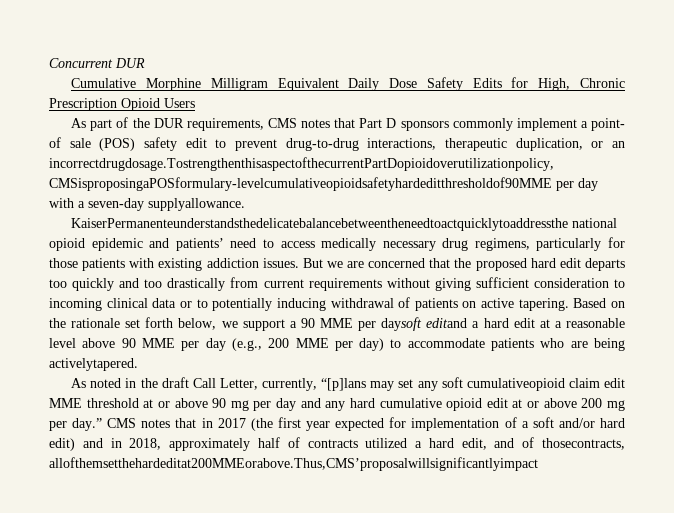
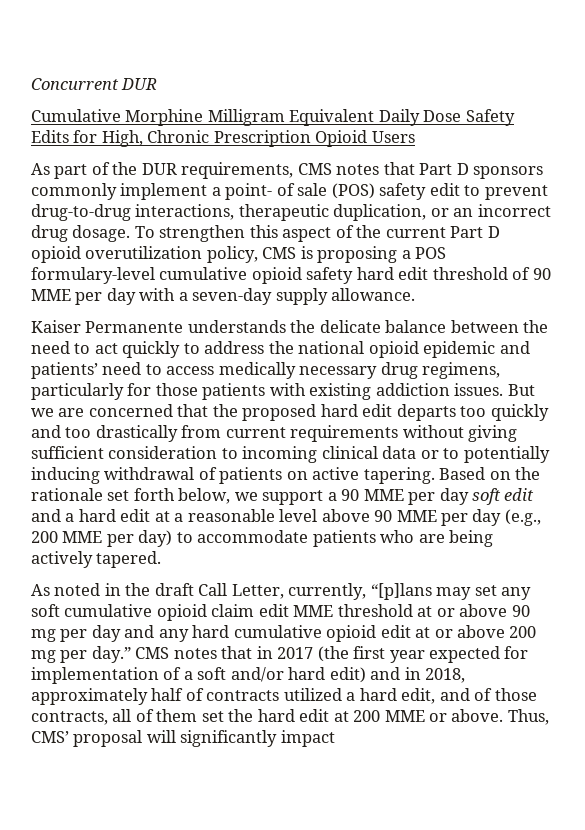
[49,157,554,171] [49,177,552,191] incorrectdrugdosage.TostrengthenthisaspectofthecurrentPartDopioidoverutilizationpolicy, CMSisproposingaPOSformulary-levelcumulativeopioidsafetyhardeditthresholdof90MME -> [477,204,551,217] [31,225,500,242] [31,246,447,263] [31,267,551,284] [31,289,71,301] incorrect drug dosage. To strengthen this aspect of the current Part D opioid overutilization policy, CMS is proposing a POS formulary-level cumulative opioid safety hard edit threshold of 90 MME
[148,198,245,211] [71,218,569,231] supplyallowance. // KaiserPermanenteunderstandsthedelicatebalancebetweentheneedtoactquicklytoaddressthe -> [275,288,416,305] [31,320,549,333] [31,341,294,358] supply allowance. // Kaiser Permanente understands the delicate balance between the need to act quickly to address the
[381,317,468,331] daysoft editand -> [439,488,535,505] [31,509,61,522] day soft edit and
[49,358,138,371] activelytapered. -> [31,551,162,568] actively tapered.
[466,378,565,391] cumulativeopioid -> [64,604,207,621] cumulative opioid
[542,438,625,450] [49,457,538,471] thosecontracts, allofthemsetthehardeditat200MMEorabove.Thus,CMS’proposalwillsignificantlyimpact -> [494,688,537,701] [31,709,549,725] [31,730,335,747] those contracts, all of them set the hard edit at 200 MME or above. Thus, CMS’ proposal will significantly impact

